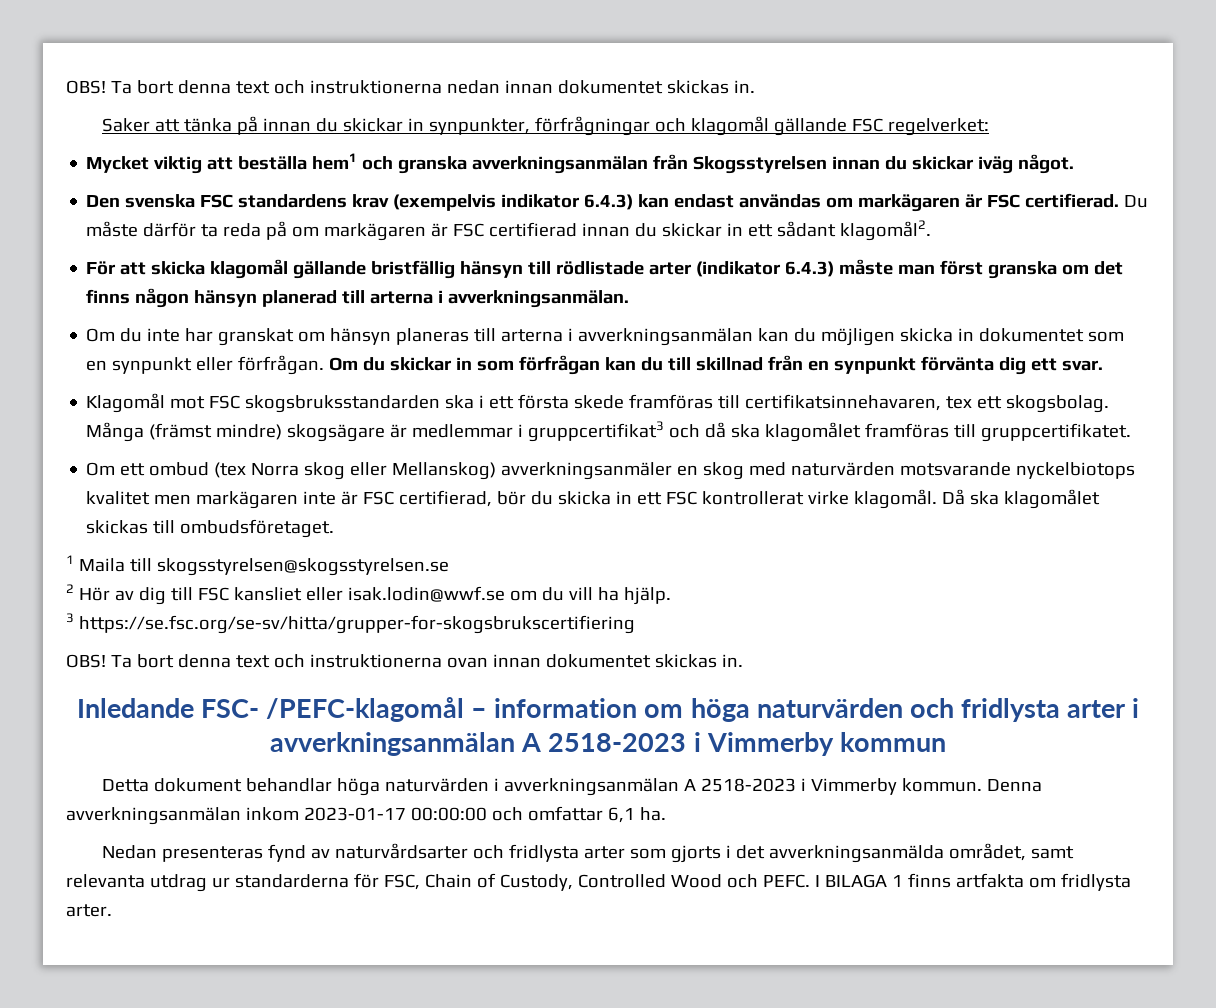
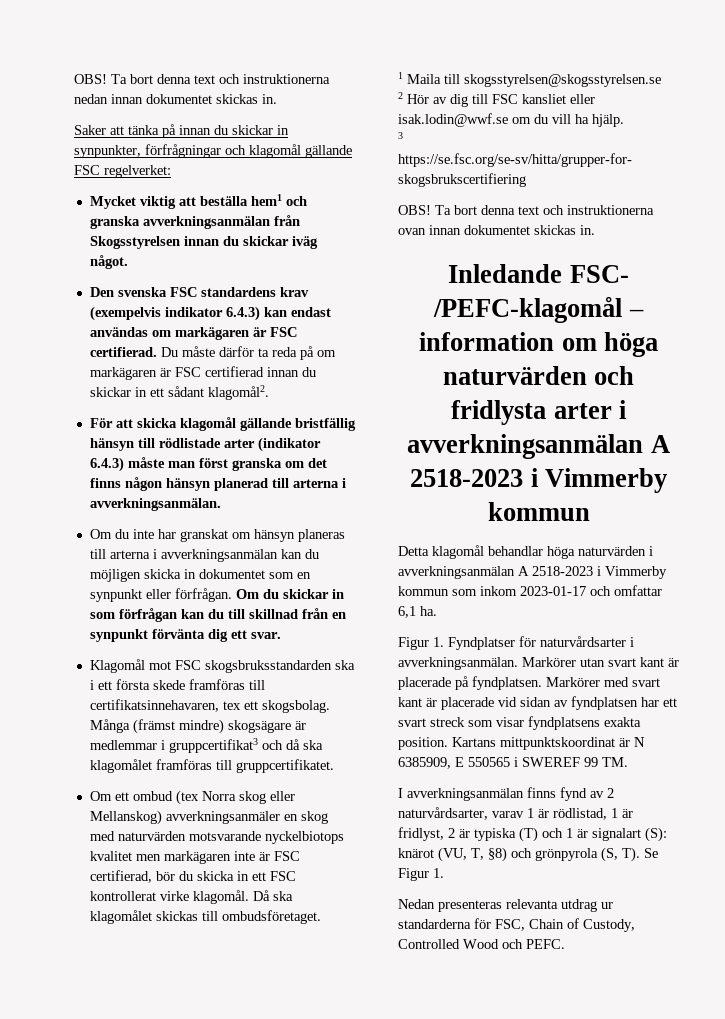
[154,778,243,792] dokument -> [432,545,484,559] klagomål
[902,778,1043,792] [66,807,241,825] kommun. Denna avverkningsanmälan -> [398,586,477,596] kommun som
[410,807,487,821] 00:00:00 -> (586, 591) none
[102,843,1075,863] Nedan presenteras fynd av naturvårdsarter och fridlysta arter som gjorts i det avverkningsanmälda området, samt -> [398,636,634,650] [398,657,679,670] [398,676,660,690] [398,696,677,710] [398,716,641,730] [398,737,645,750] [398,757,628,769] [398,787,614,801] [398,807,633,820] [398,827,667,842] [398,847,658,862] [398,868,444,881] [398,899,502,912] Figur 1. Fyndplatser för naturvårdsarter i avverkningsanmälan. Markörer utan svart kant är placerade på fyndplatsen. Markörer med svart kant är placerade vid sidan av fyndplatsen har ett svart streck som visar fyndplatsens exakta position. Kartans mittpunktskoordinat är N 6385909, E 550565 i SWEREF 99 TM. // I avverkningsanmälan finns fynd av 2 naturvårdsarter, varav 1 är rödlistad, 1 är fridlyst, 2 är typiska (T) och 1 är signalart (S): knärot (VU, T, §8) och grönpyrola (S, T). Se Figur 1. // Nedan presenteras
[814,873,1131,891] [66,904,112,917] I BILAGA 1 finns artfakta om fridlysta arter. -> (565, 944) none

